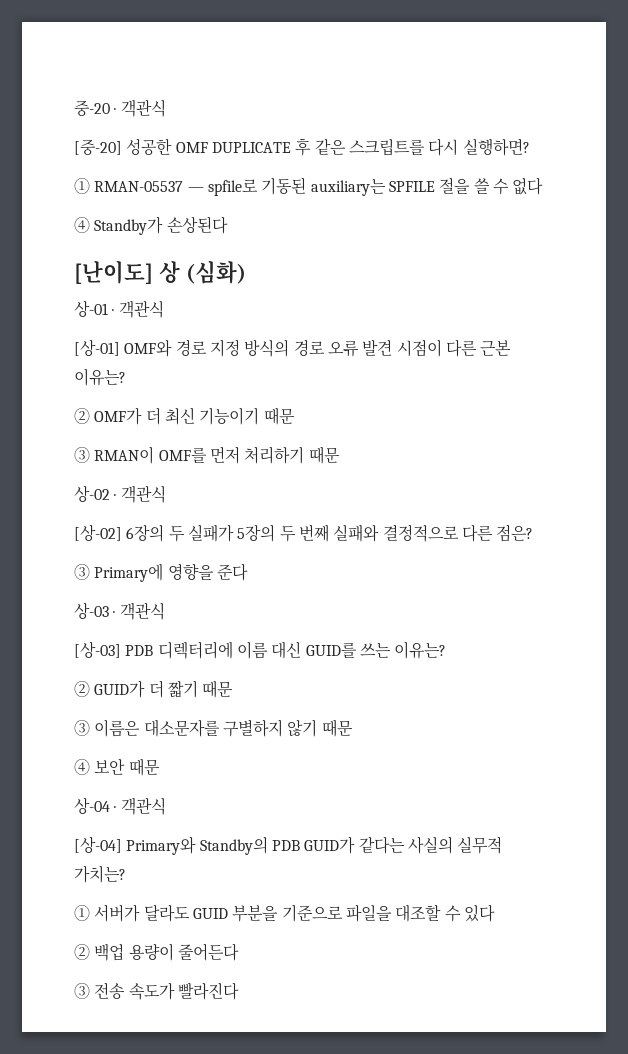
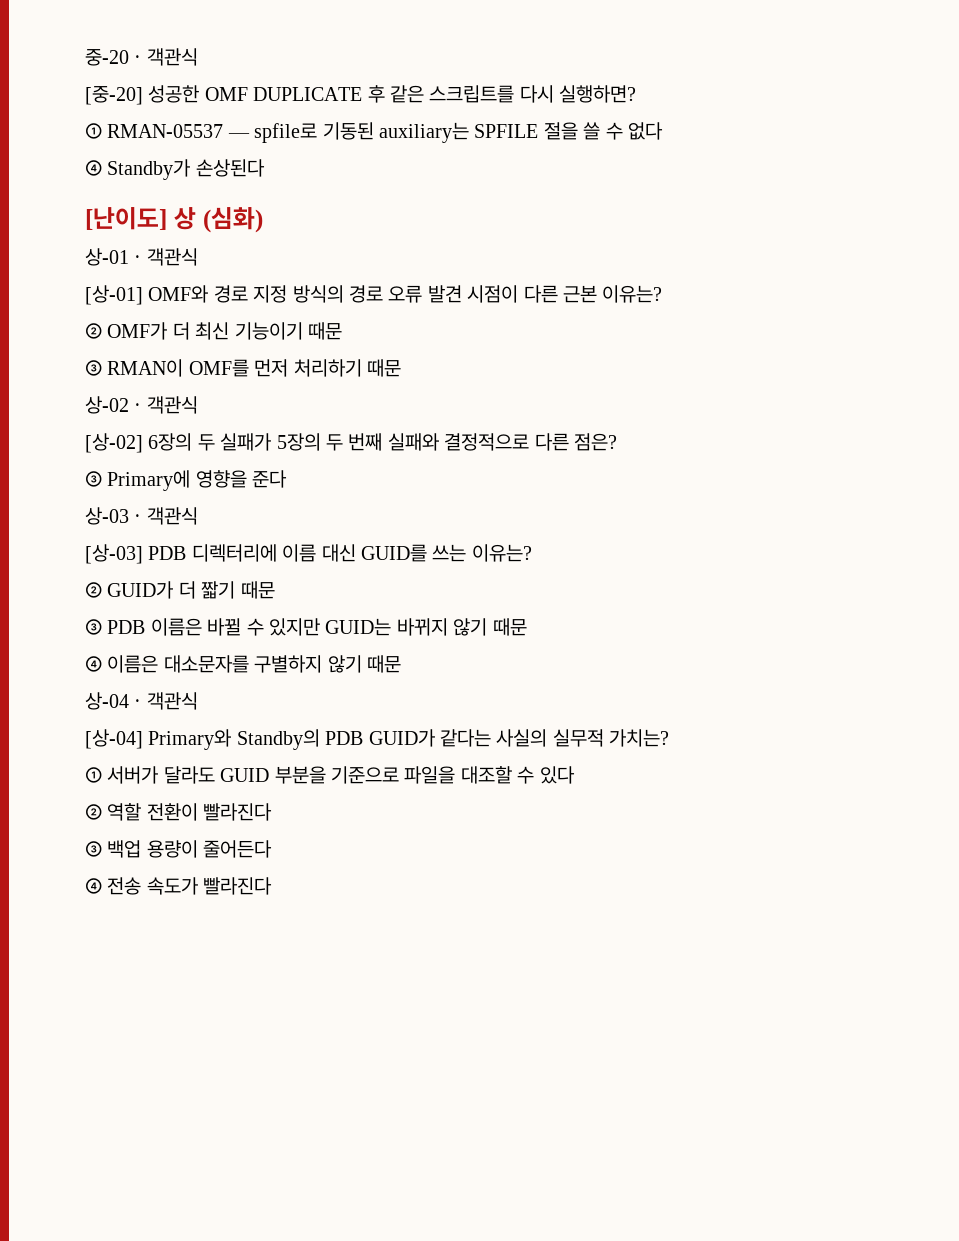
(90, 728) none -> [107,618,527,636] [85,656,102,672] PDB 이름은 바뀔 수 있지만 GUID는 바뀌지 않기 때문 // ④
[74,758,160,776] // ④ 보안 때문 -> (401, 664) none
(90, 952) none -> [107,803,273,821] [85,841,102,857] 역할 전환이 빨라진다 // ③
[74,983,90,999] ③ -> [85,878,102,894] ④

